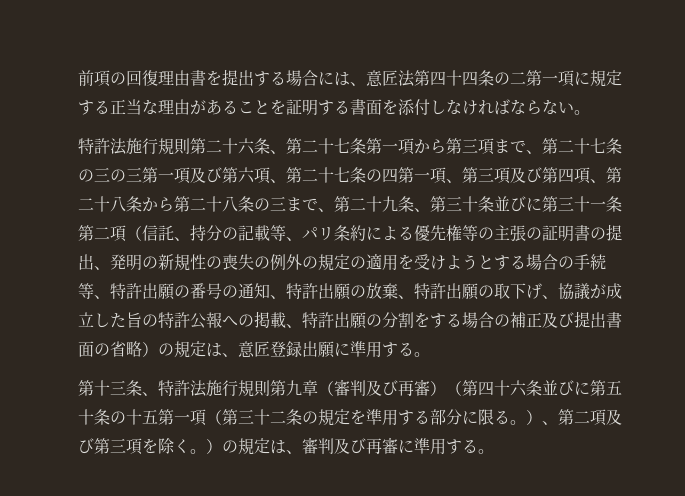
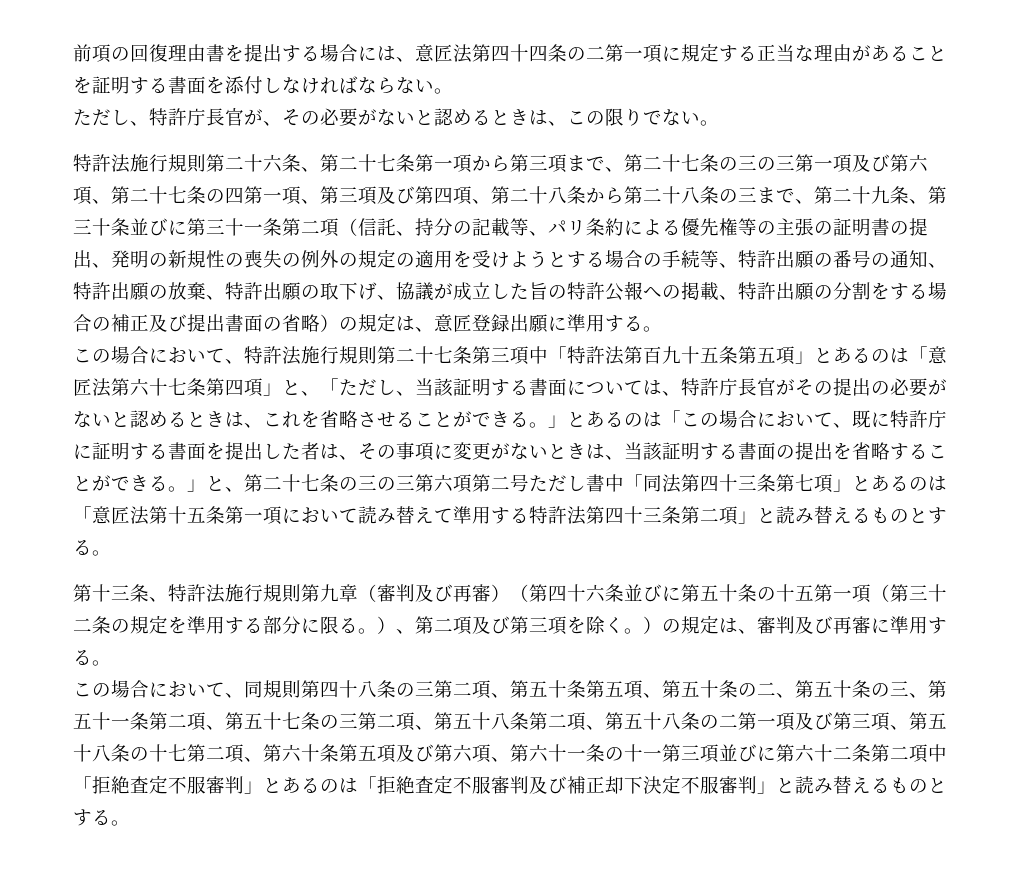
(591, 112) none -> [72,108,719,127] // ただし、特許庁長官が、その必要がないと認めるときは、この限りでない。
(431, 354) none -> [72,346,947,365] [72,378,947,397] [72,410,947,428] [72,442,947,461] [72,474,947,493] [72,506,947,525] [72,540,111,556] // この場合において、特許法施行規則第二十七条第三項中「特許法第百九十五条第五項」とあるのは「意匠法第六十七条第四項」と、「ただし、当該証明する書面については、特許庁長官がその提出の必要がないと認めるときは、これを省略させることができる。」とあるのは「この場合において、既に特許庁に証明する書面を提出した者は、その事項に変更がないときは、当該証明する書面の提出を省略することができる。」と、第二十七条の三の三第六項第二号ただし書中「同法第四十三条第七項」とあるのは「意匠法第十五条第一項において読み替えて準用する特許法第四十三条第二項」と読み替えるものとする。
(495, 451) none -> [72,680,947,699] [72,712,947,731] [72,744,947,763] [72,775,947,794] [72,809,130,826] // この場合において、同規則第四十八条の三第二項、第五十条第五項、第五十条の二、第五十条の三、第五十一条第二項、第五十七条の三第二項、第五十八条第二項、第五十八条の二第一項及び第三項、第五十八条の十七第二項、第六十条第五項及び第六項、第六十一条の十一第三項並びに第六十二条第二項中「拒絶査定不服審判」とあるのは「拒絶査定不服審判及び補正却下決定不服審判」と読み替えるものとする。

